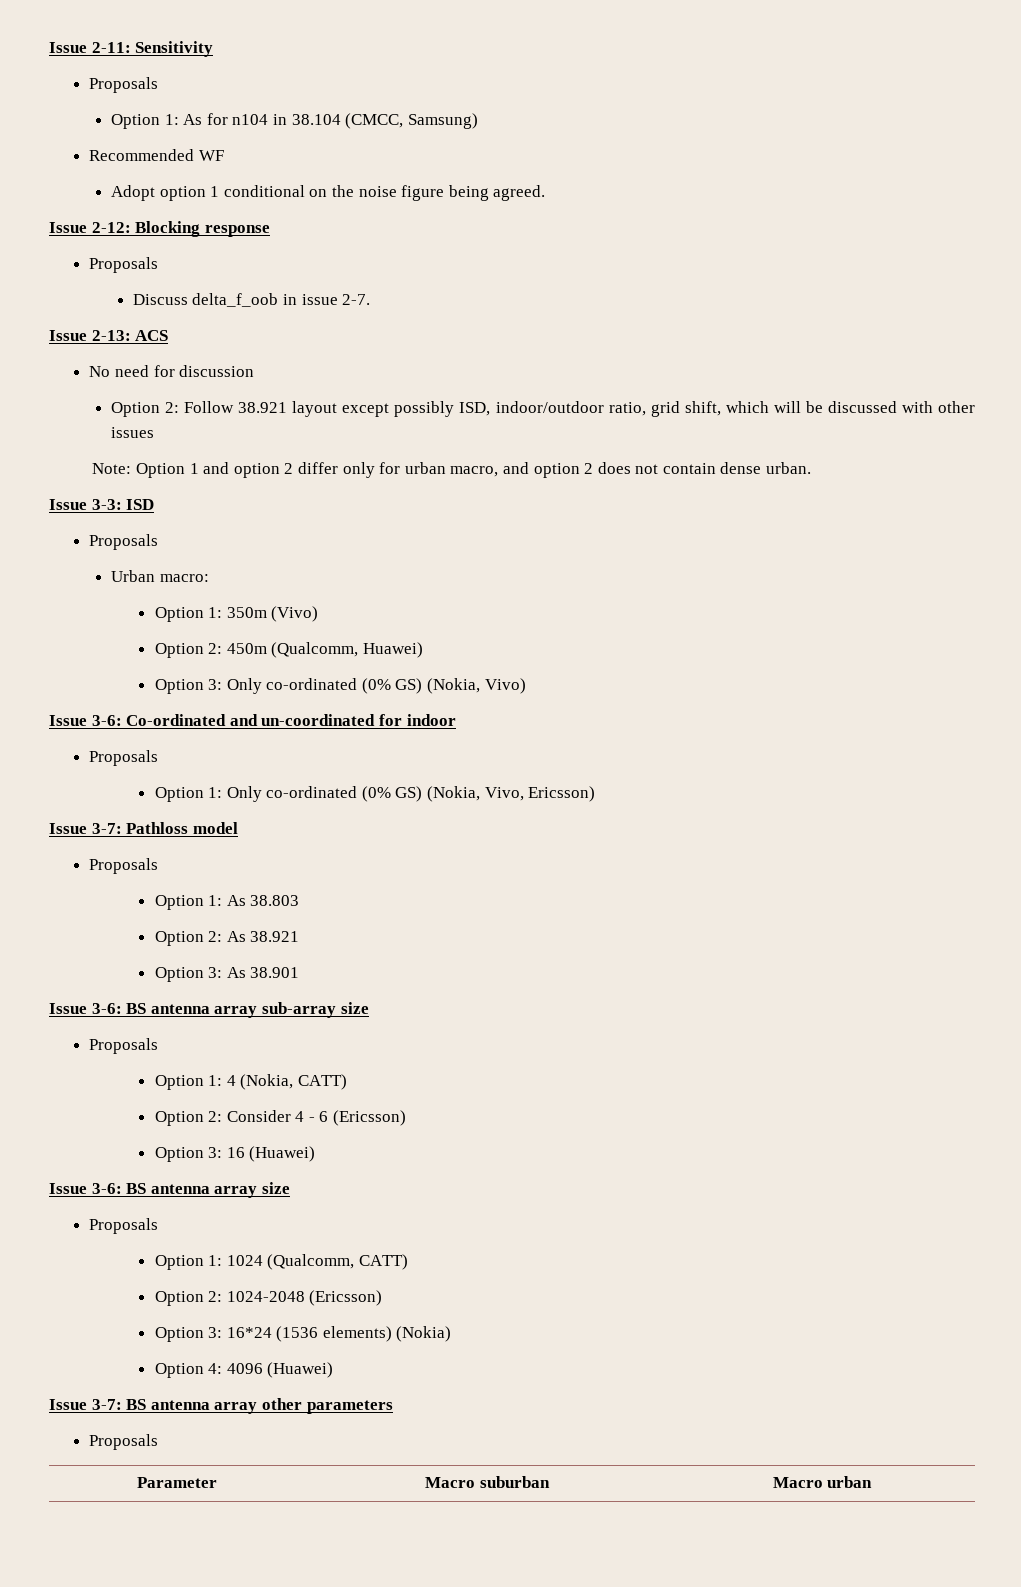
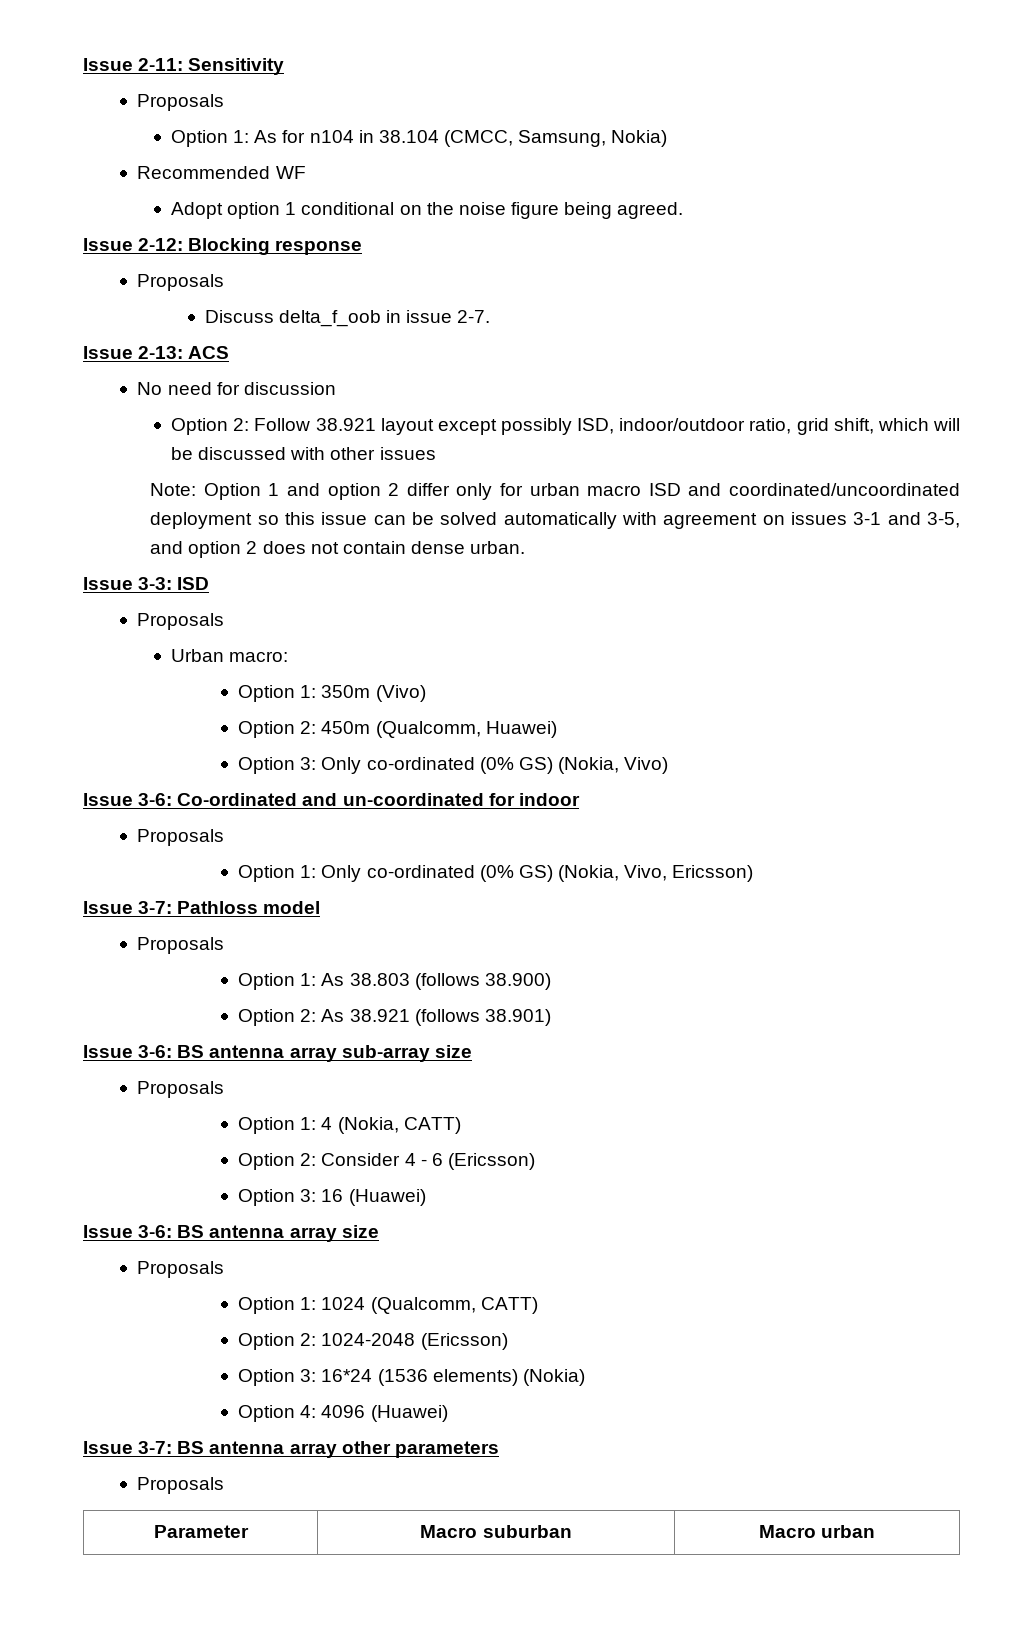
[407,113,478,129] Samsung) -> [518,130,668,147] Samsung, Nokia)
[450,466,499,477] macro, -> [587,483,960,496] [150,512,960,529] macro ISD and coordinated/uncoordinated deployment so this issue can be solved automatically with agreement on issues 3-1 and 3-5,
(300, 900) none -> [414,973,551,990] (follows 38.900)
[154,967,300,982] // Option 3: As 38.901 -> [414,1009,551,1026] (follows 38.901)

